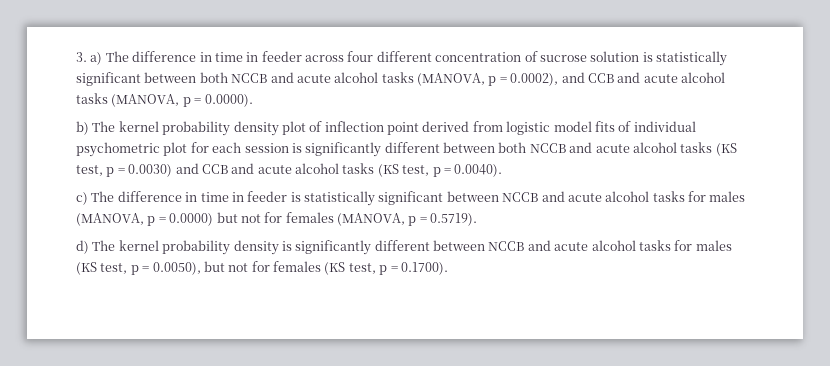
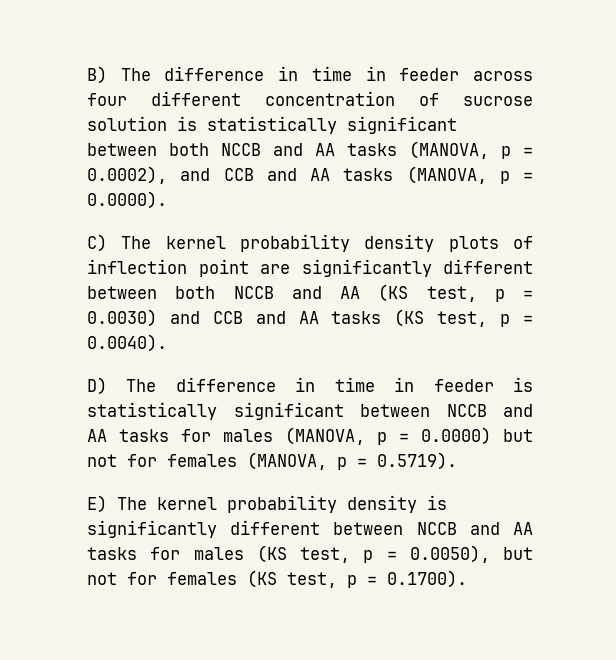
[76,52,103,65] 3. a) -> [87,66,107,84] B)
[296,72,379,83] acute alcohol -> [315,143,335,156] AA
[643,72,725,83] acute alcohol -> [310,168,330,181] AA
[76,121,306,136] b) The kernel probability density plot -> [87,234,499,252] C) The kernel probability density plots
[422,121,696,135] [76,142,302,157] derived from logistic model fits of individual psychometric plot for each session is -> [260,264,290,274] are
[595,142,713,153] acute alcohol tasks -> [340,286,360,299] AA
[257,163,339,174] acute alcohol -> [298,311,319,324] AA
[76,192,88,205] c) -> [87,377,107,395] D)
[567,191,650,202] acute alcohol -> [87,429,107,442] AA
[76,240,89,254] d) -> [87,495,107,513] E)
[554,240,636,251] acute alcohol -> [513,522,533,535] AA

